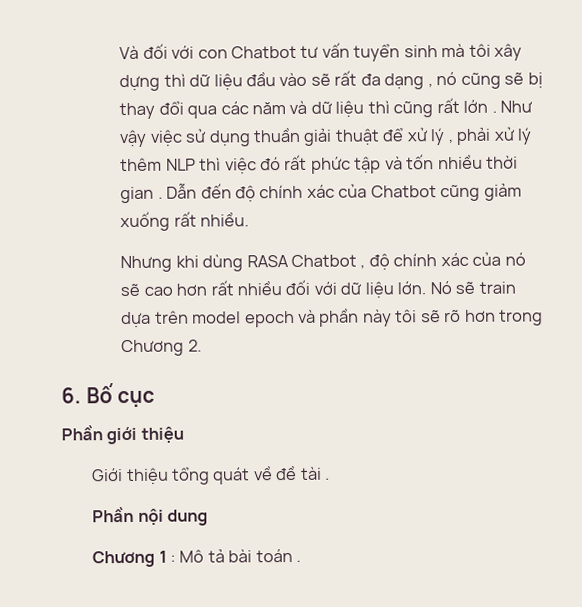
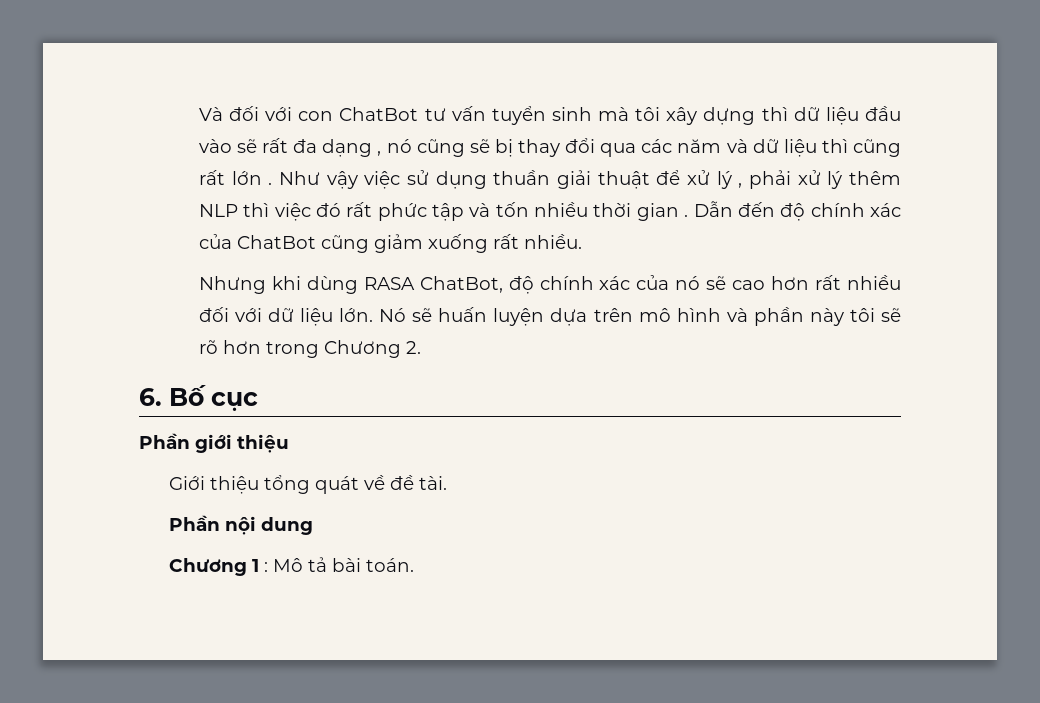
[231,45,298,59] Chatbot -> [339,107,419,121] ChatBot
[370,185,437,198] Chatbot -> [236,235,316,249] ChatBot
[291,254,366,269] Chatbot , -> [419,276,503,293] ChatBot,
[478,281,516,294] [121,310,295,329] train dựa trên model epoch -> [438,307,721,326] huấn luyện dựa trên mô hình
[299,466,331,480] tài . -> [418,476,447,490] tài.
[255,548,302,563] toán . -> [365,558,414,572] toán.

